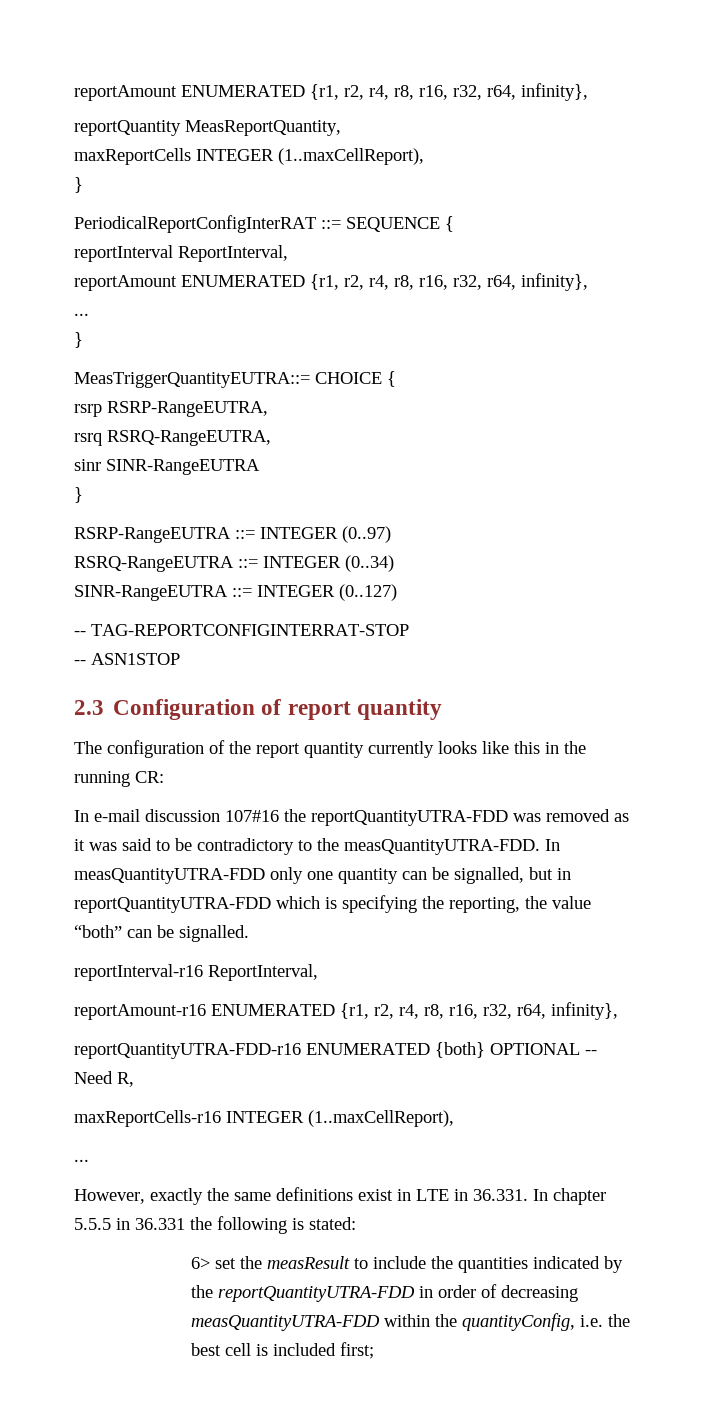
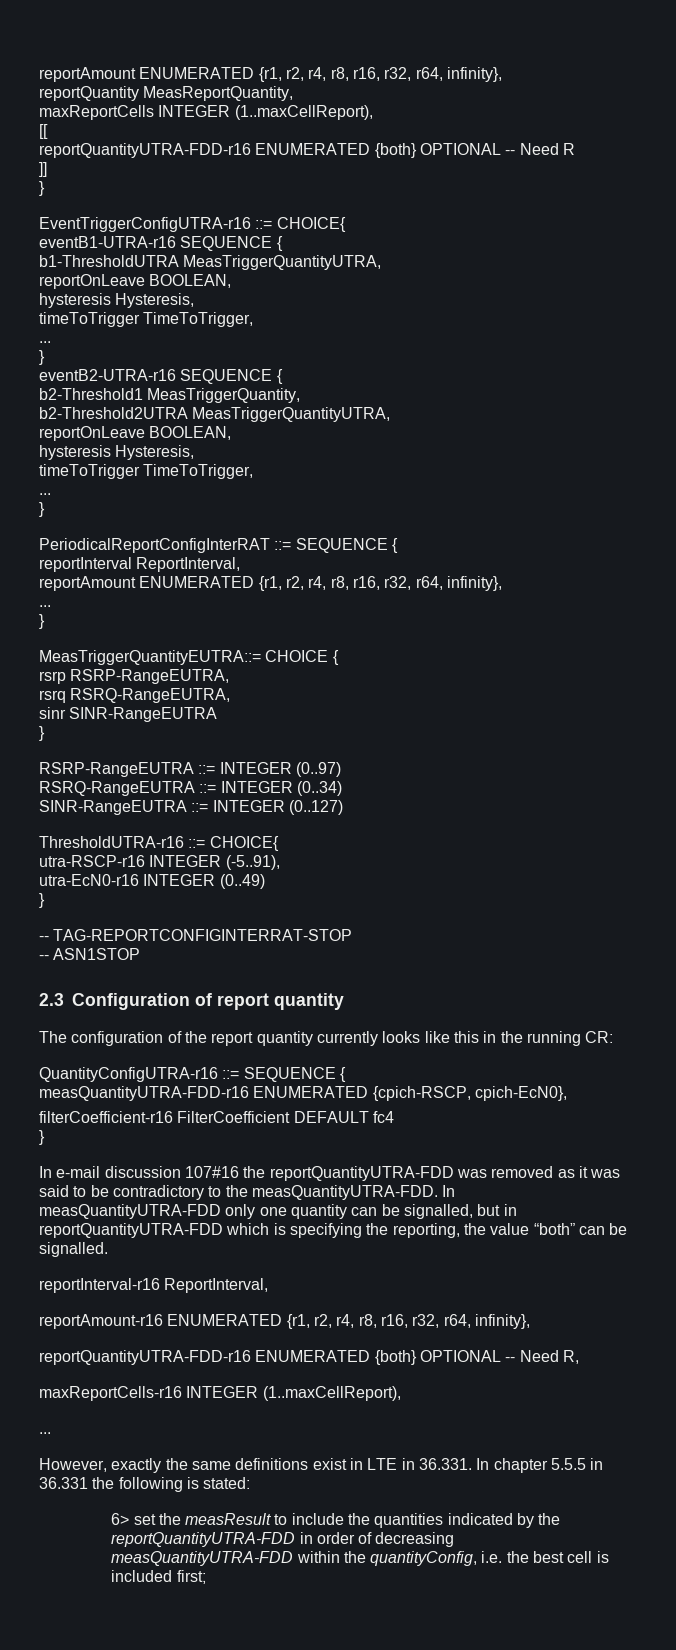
(424, 156) none -> [39,124,48,139] [39,143,575,158] [39,162,47,177] [39,181,45,196] [39,217,346,232] [39,236,283,251] [39,255,382,270] [39,274,232,289] [39,293,195,308] [39,312,254,327] [39,341,51,343] [39,350,45,365] [39,369,283,384] [39,388,301,403] [39,407,391,422] [39,426,232,441] [39,445,195,460] [39,464,254,479] [39,493,51,495] // [[ // reportQuantityUTRA-FDD-r16 ENUMERATED {both} OPTIONAL -- Need R // ]] // } // EventTriggerConfigUTRA-r16 ::= CHOICE{ // eventB1-UTRA-r16 SEQUENCE { // b1-ThresholdUTRA MeasTriggerQuantityUTRA, // reportOnLeave BOOLEAN, // hysteresis Hysteresis, // timeToTrigger TimeToTrigger, // ... // } // eventB2-UTRA-r16 SEQUENCE { // b2-Threshold1 MeasTriggerQuantity, // b2-Threshold2UTRA MeasTriggerQuantityUTRA, // reportOnLeave BOOLEAN, // hysteresis Hysteresis, // timeToTrigger TimeToTrigger, // ...
(397, 592) none -> [39,836,279,851] [39,855,280,870] [39,874,265,889] [39,893,45,908] // ThresholdUTRA-r16 ::= CHOICE{ // utra-RSCP-r16 INTEGER (-5..91), // utra-EcN0-r16 INTEGER (0..49) // }
(164, 777) none -> [39,1067,346,1082] [39,1086,567,1101] [39,1111,394,1123] [39,1130,45,1145] // QuantityConfigUTRA-r16 ::= SEQUENCE { // measQuantityUTRA-FDD-r16 ENUMERATED {cpich-RSCP, cpich-EcN0}, // filterCoefficient-r16 FilterCoefficient DEFAULT fc4 // }

